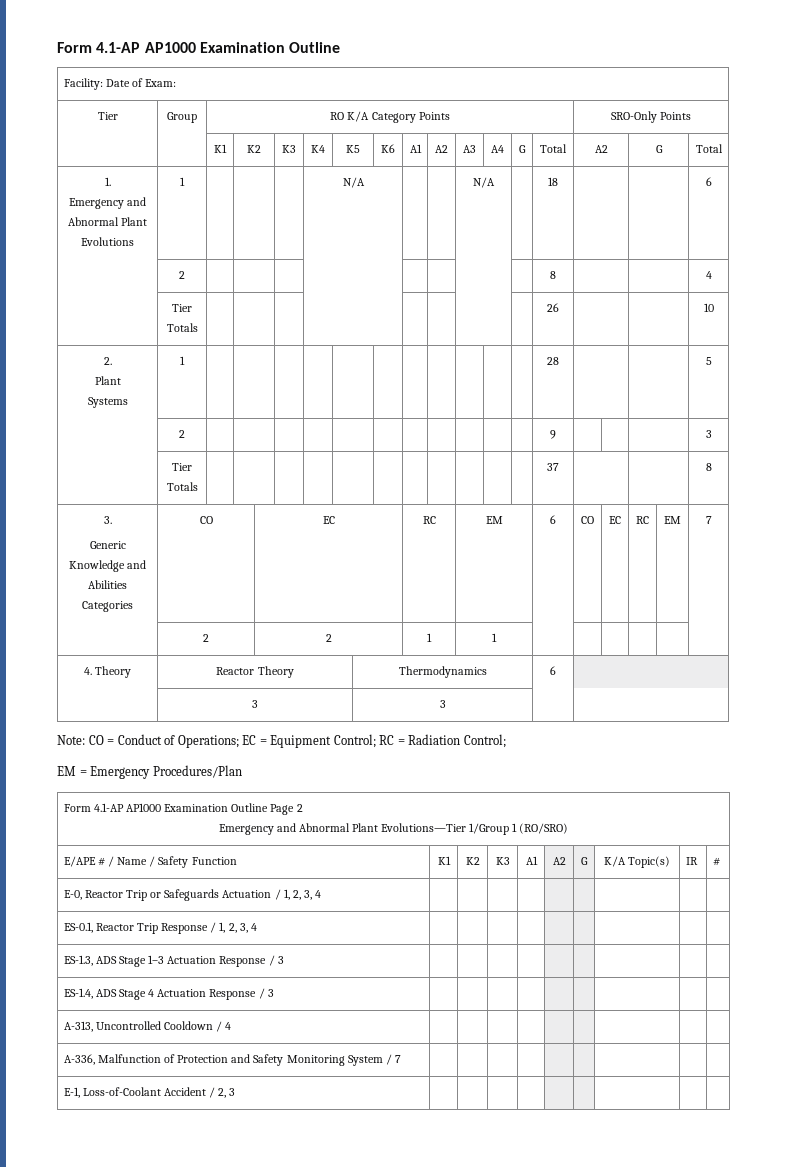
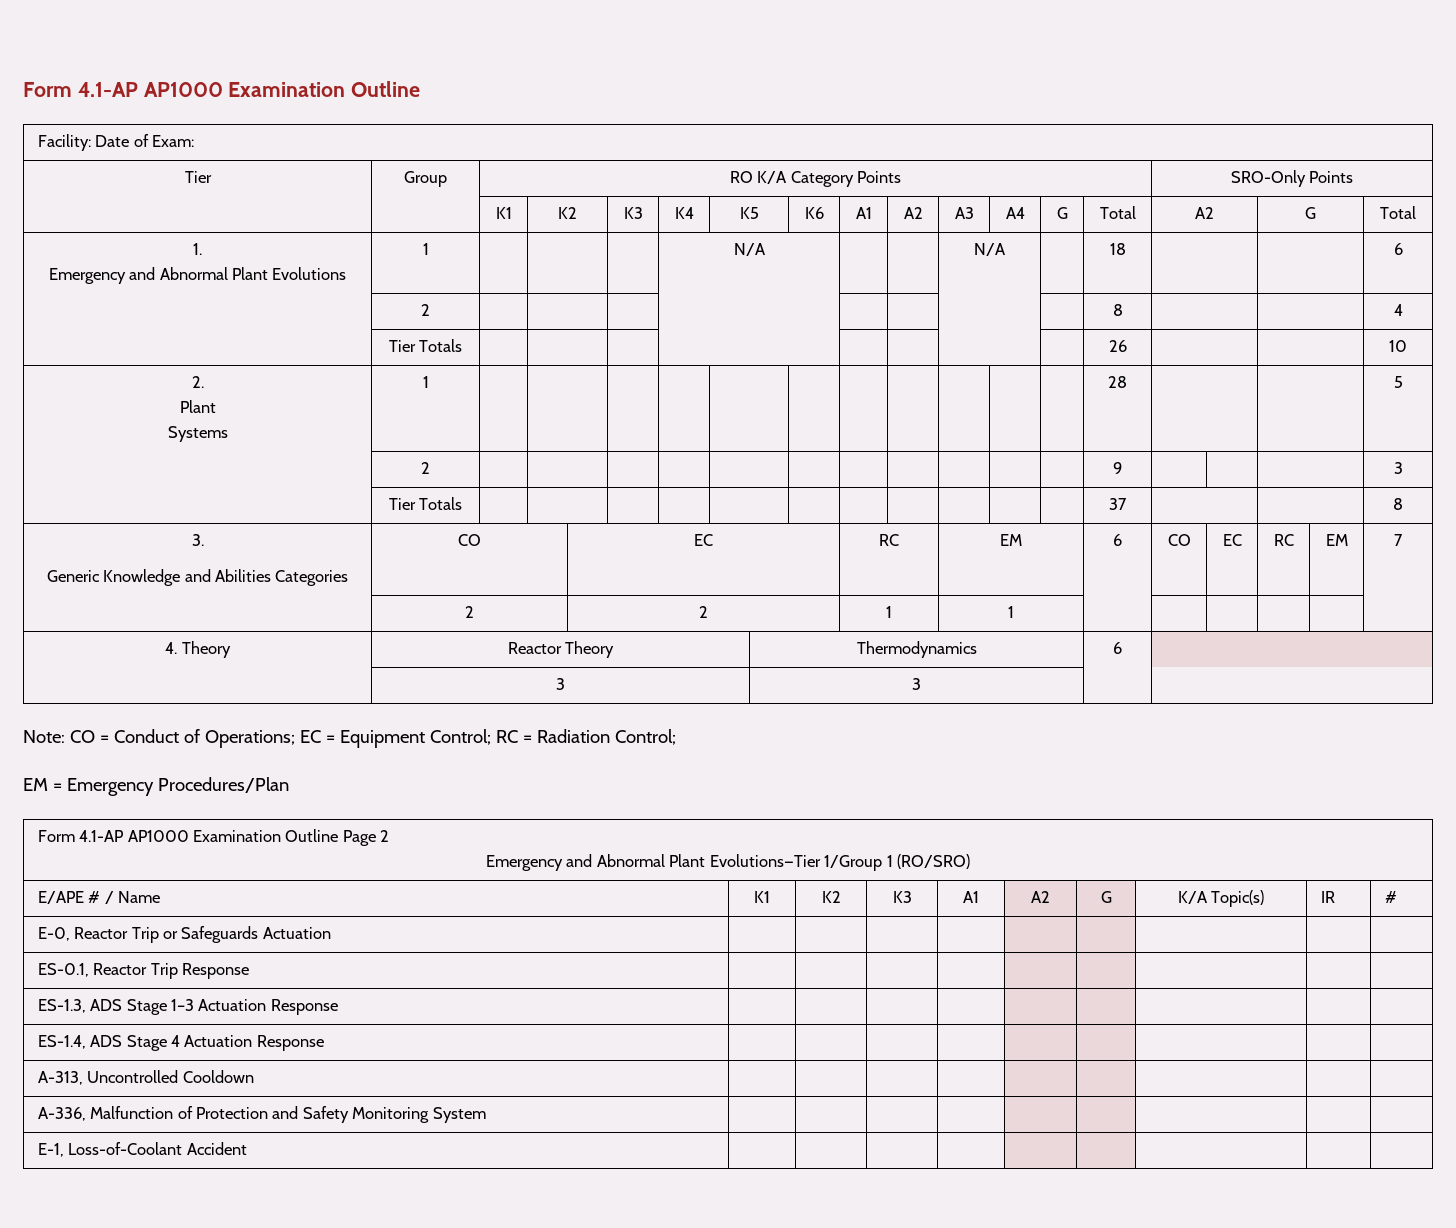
[149,856,237,868] / Safety Function -> (161, 897) none
[274,889,322,900] / 1, 2, 3, 4 -> (331, 933) none
[210,922,257,933] / 1, 2, 3, 4 -> (250, 971) none
[268,955,284,966] / 3 -> (338, 1007) none
[258,988,274,999] / 3 -> (324, 1043) none
[216,1021,232,1032] / 4 -> (254, 1076) none
[385,1054,401,1065] / 7 -> (486, 1115) none
[209,1087,236,1098] / 2, 3 -> (247, 1148) none

